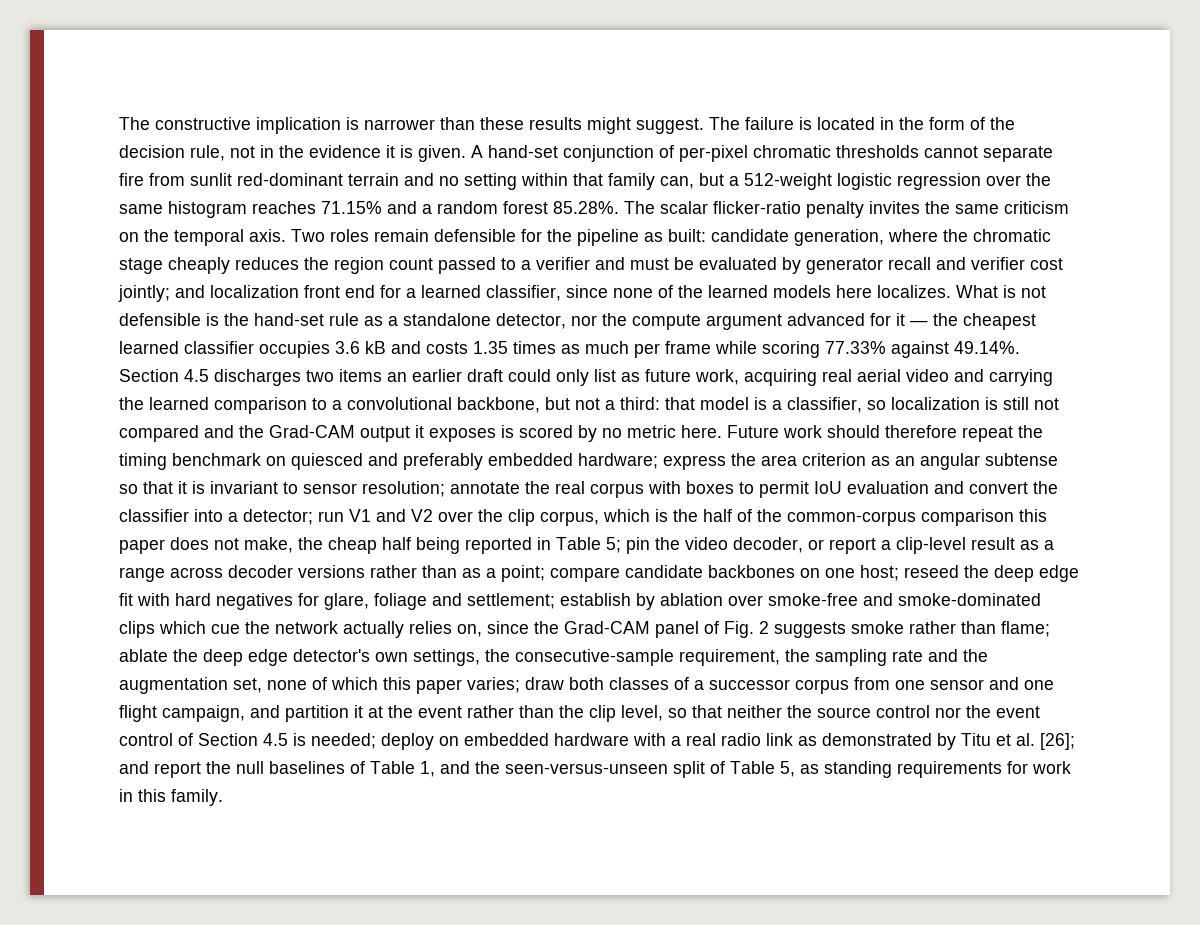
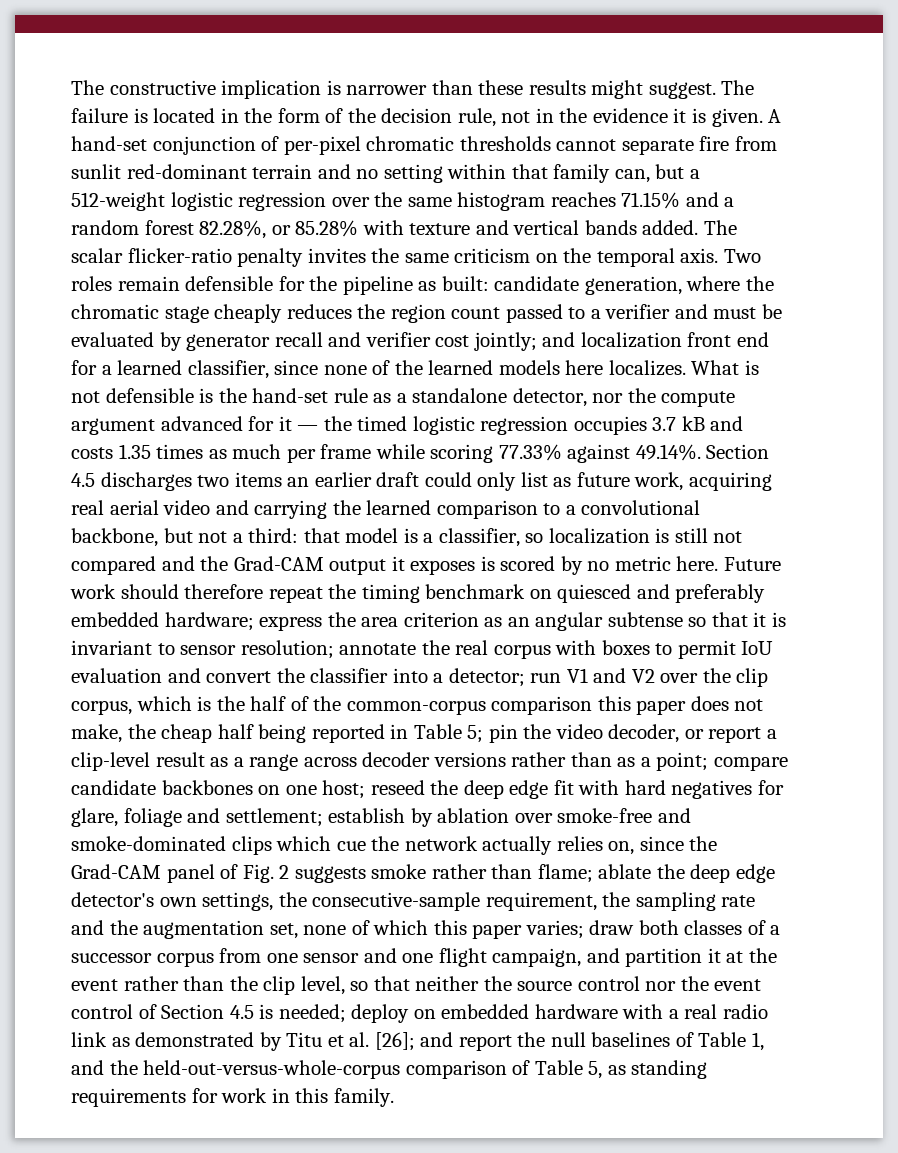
[553,201,619,214] 85.28%. -> [199,220,699,239] 82.28%, or 85.28% with texture and vertical bands added.
[963,313,1036,330] [119,341,360,358] cheapest learned classifier occupies 3.6 -> [357,416,677,435] timed logistic regression occupies 3.7
[505,761,705,778] seen-versus-unseen split -> [143,1060,507,1079] held-out-versus-whole-corpus comparison

